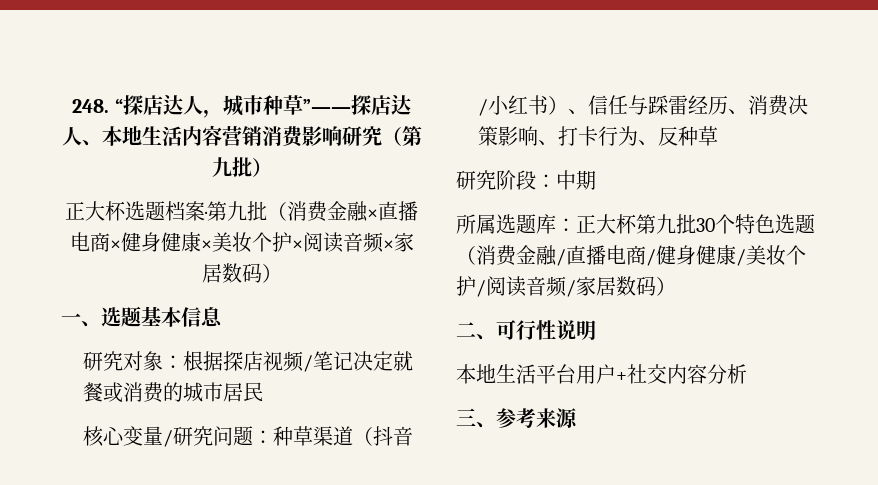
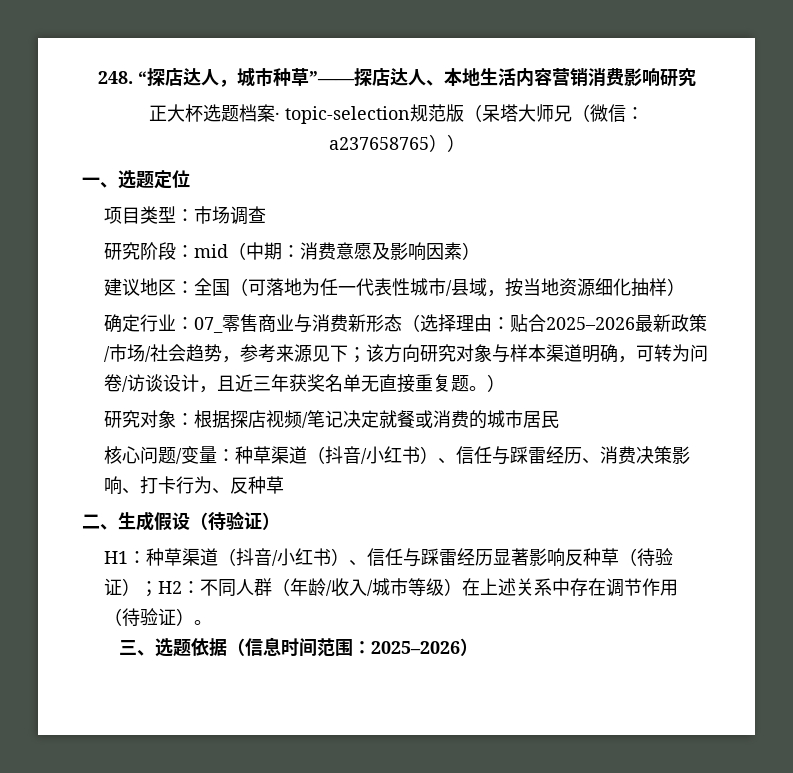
[381,126,422,146] [211,157,272,177] （第九批） -> (696, 77) none
[207,201,418,222] [69,232,414,253] [201,263,282,283] [61,306,223,327] 第九批（消费金融×直播电商×健身健康×美妆个护×阅读音频×家居数码） // 一、选题基本信息 -> [285,104,644,124] [328,134,465,152] [82,170,190,189] [103,206,266,225] [103,242,480,261] [103,278,685,297] [103,314,707,333] [103,344,708,363] [103,374,505,393] topic-selection规范版（呆塔大师兄（微信：a237658765）） // 一、选题定位 // 项目类型：市场调查 // 研究阶段：mid（中期：消费意愿及影响因素） // 建议地区：全国（可落地为任一代表性城市/县域，按当地资源细化抽样） // 确定行业：07_零售商业与消费新形态（选择理由：贴合2025–2026最新政策/市场/社会趋势，参考来源见下；该方向研究对象与样本渠道明确，可转为问卷/访谈设计，且近三年获奖名单无直接重复题。）
[123,426,254,447] 变量/研究问题 -> [139,446,217,464] 问题/变量
[456,170,596,190] [456,214,815,234] [456,245,806,266] [456,276,676,297] [456,320,596,340] [456,364,747,384] [456,408,578,428] 研究阶段：中期 // 所属选题库：正大杯第九批30个特色选题（消费金融/直播电商/健身健康/美妆个护/阅读音频/家居数码） // 二、可行性说明 // 本地生活平台用户+社交内容分析 // 三、参考来源 -> [82,511,280,531] [103,548,673,567] [103,578,678,597] [103,608,212,627] [119,637,479,657] 二、生成假设（待验证） // H1：种草渠道（抖音/小红书）、信任与踩雷经历显著影响反种草（待验证）；H2：不同人群（年龄/收入/城市等级）在上述关系中存在调节作用（待验证）。 // 三、选题依据（信息时间范围：2025–2026）

